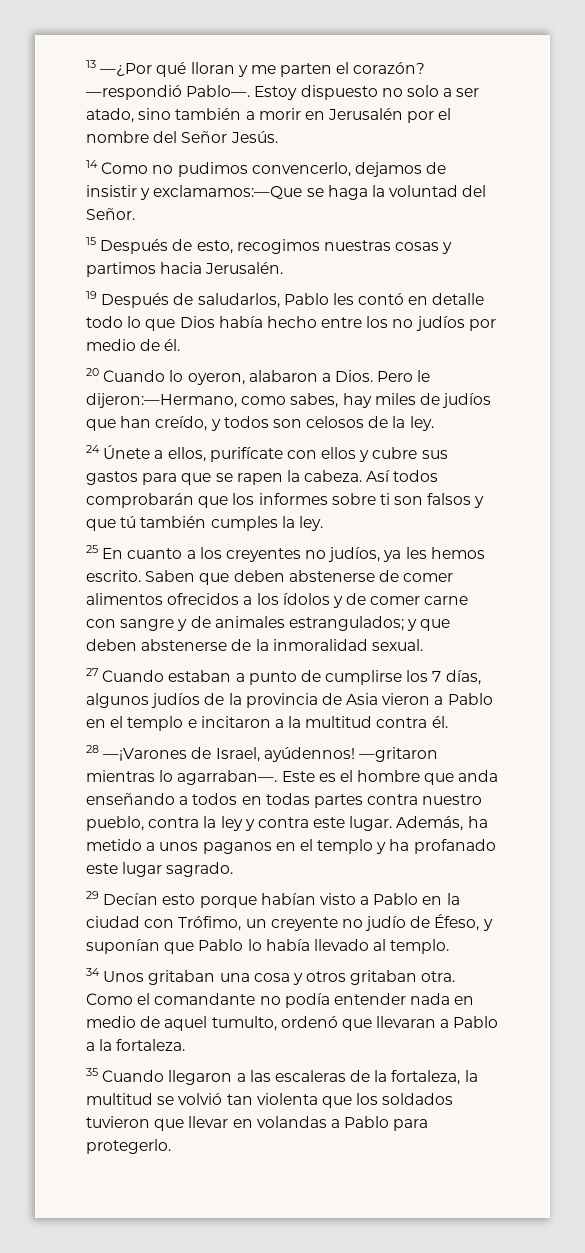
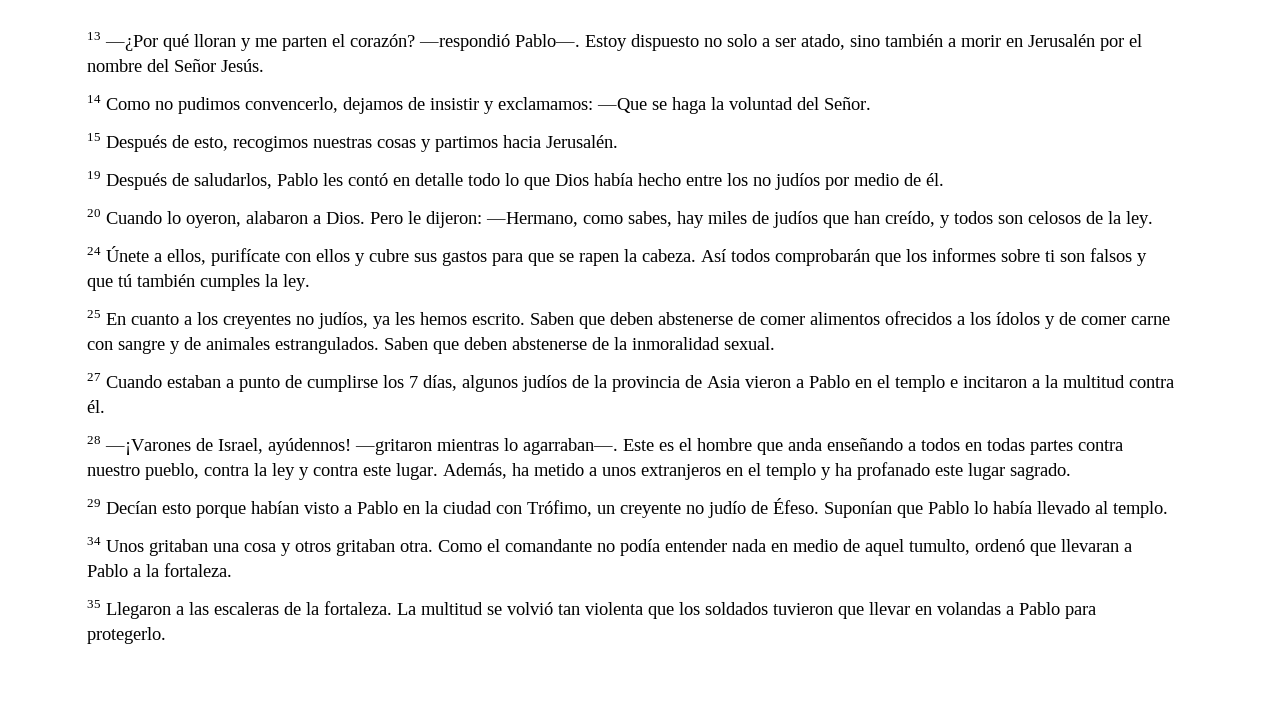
[153,185,303,199] exclamamos:—Que -> [498,97,647,113] exclamamos: —Que
[86,393,237,408] dijeron:—Hermano, -> [426,211,578,228] dijeron: —Hermano,
[288,616,418,631] estrangulados; y -> [275,337,428,354] estrangulados. Saben
[202,842,272,854] paganos -> [641,464,721,480] extranjeros
[434,914,493,931] [86,939,160,954] Éfeso, y suponían -> [773,498,892,518] Éfeso. Suponían
[102,1070,233,1085] Cuando llegaron -> [106,602,171,619] Llegaron
[391,1070,478,1085] fortaleza, la -> [324,601,416,615] fortaleza. La

